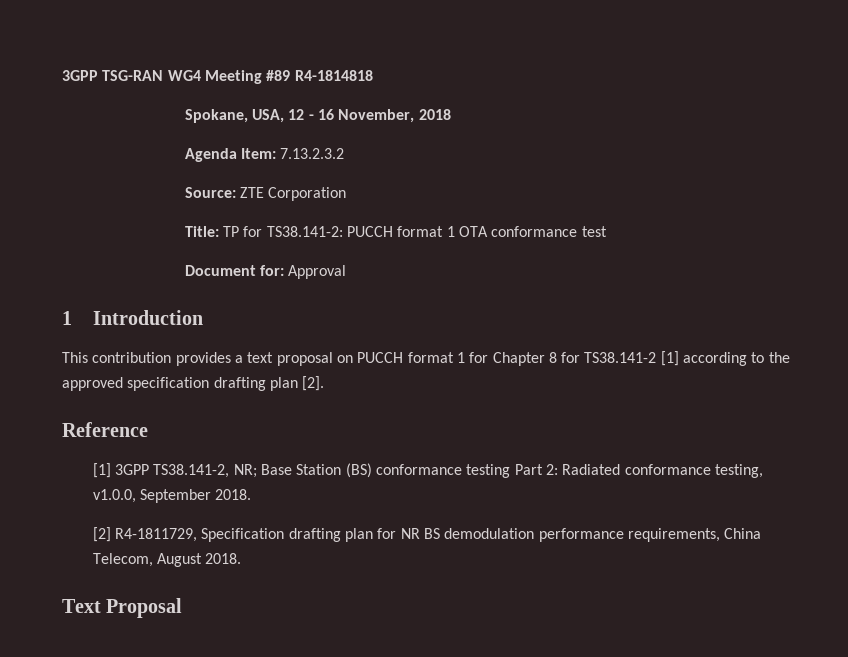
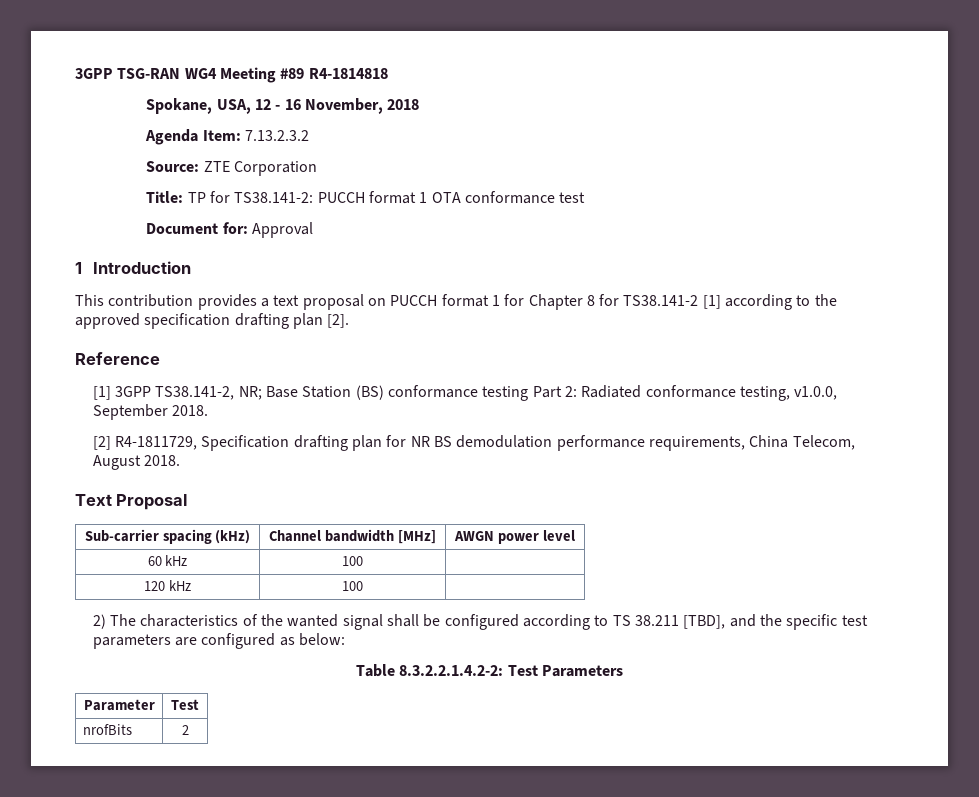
(183, 608) none -> [84,529,251,544] [269,529,436,544] [454,530,575,544] [147,555,188,566] [342,556,363,566] [144,580,191,591] [342,581,363,591] [92,614,868,630] [92,633,346,649] [356,664,623,677] [83,699,155,711] [171,699,199,710] [82,724,132,735] [181,725,189,735] // Sub-carrier spacing (kHz) | Channel bandwidth [MHz] | AWGN power level // 60 kHz | 100 | // 120 kHz | 100 | // 2) The characteristics of the wanted signal shall be configured according to TS 38.211 [TBD], and the specific test parameters are configured as below: // Table 8.3.2.2.1.4.2-2: Test Parameters // Parameter | Test // nrofBits | 2

